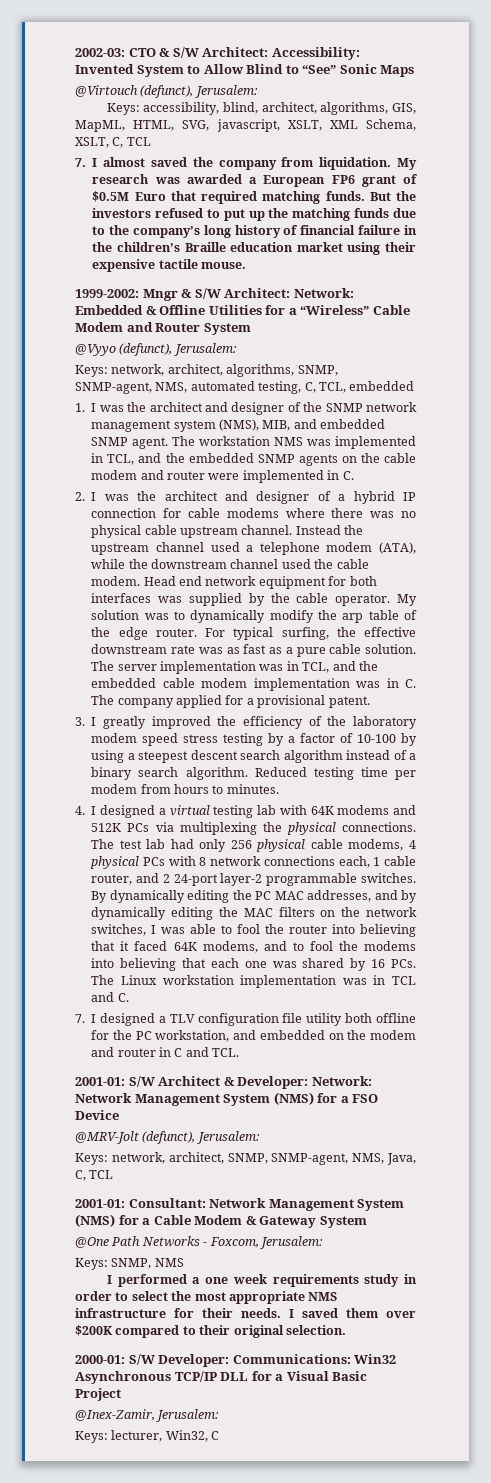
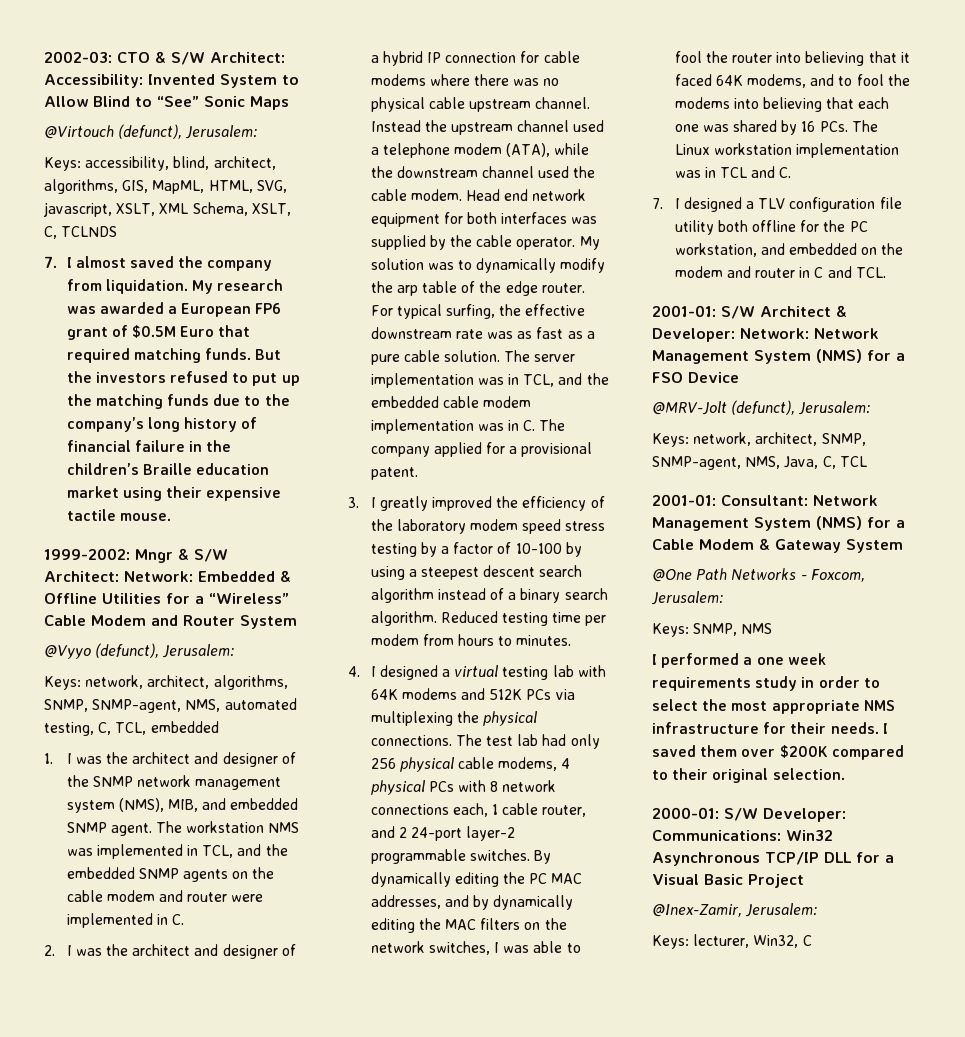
[126,137,151,146] TCL -> [61,226,118,237] TCLNDS

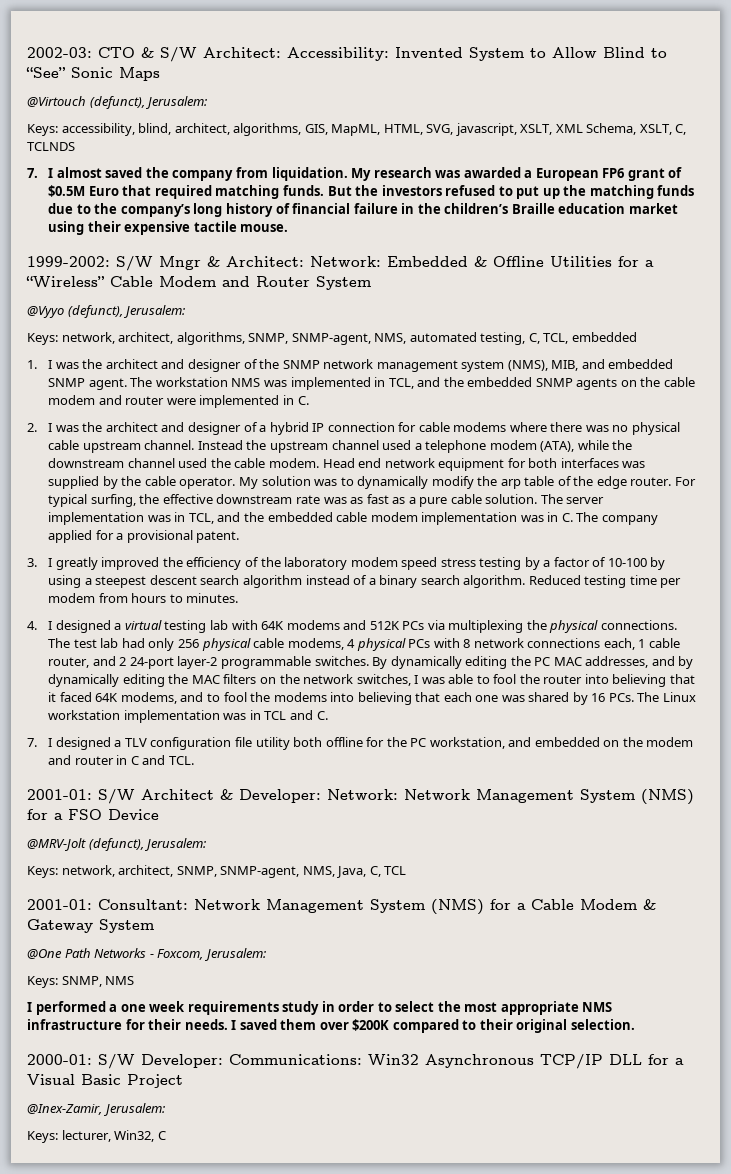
(130, 554) none -> [116,256,153,271] S/W
[194,549,228,562] S/W -> (220, 261) none

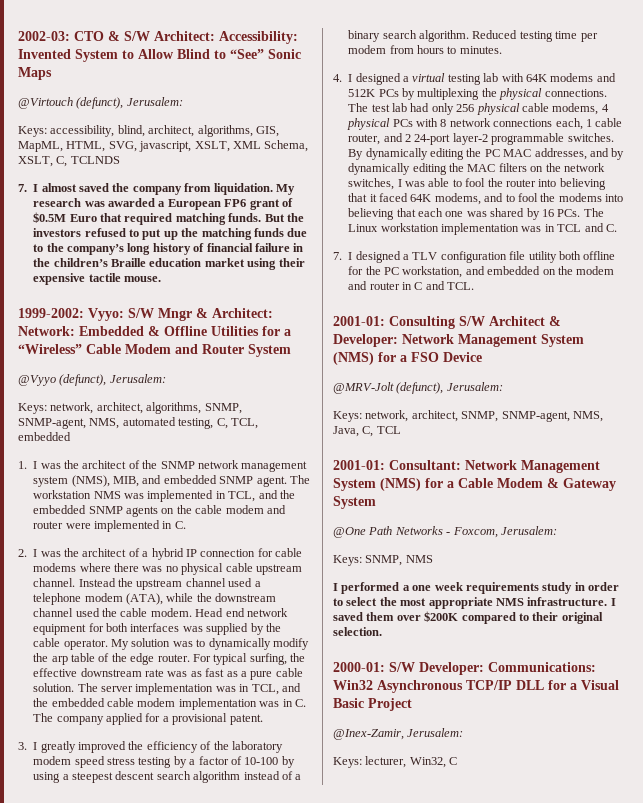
(110, 261) none -> [88,308,124,321] Vyyo:
[161,359,241,372] and designer -> (127, 464) none
[161,422,241,435] and designer -> (127, 552) none
[427,620,445,630] via -> [402,88,415,100] by
(92, 794) none -> [389,316,455,329] Consulting
[327,789,398,800] Network: -> (398, 340) none
[27,1019,228,1030] infrastructure for their needs. -> [527,597,608,606] infrastructure.

